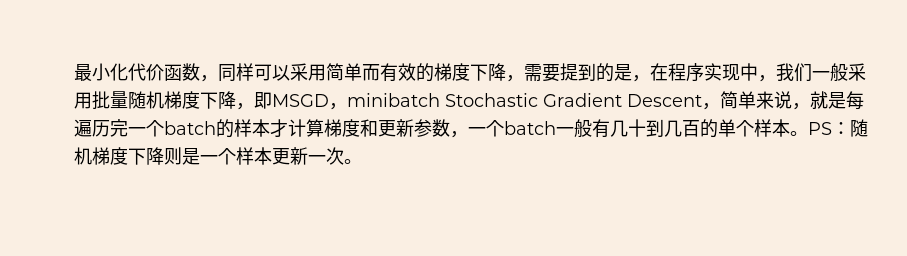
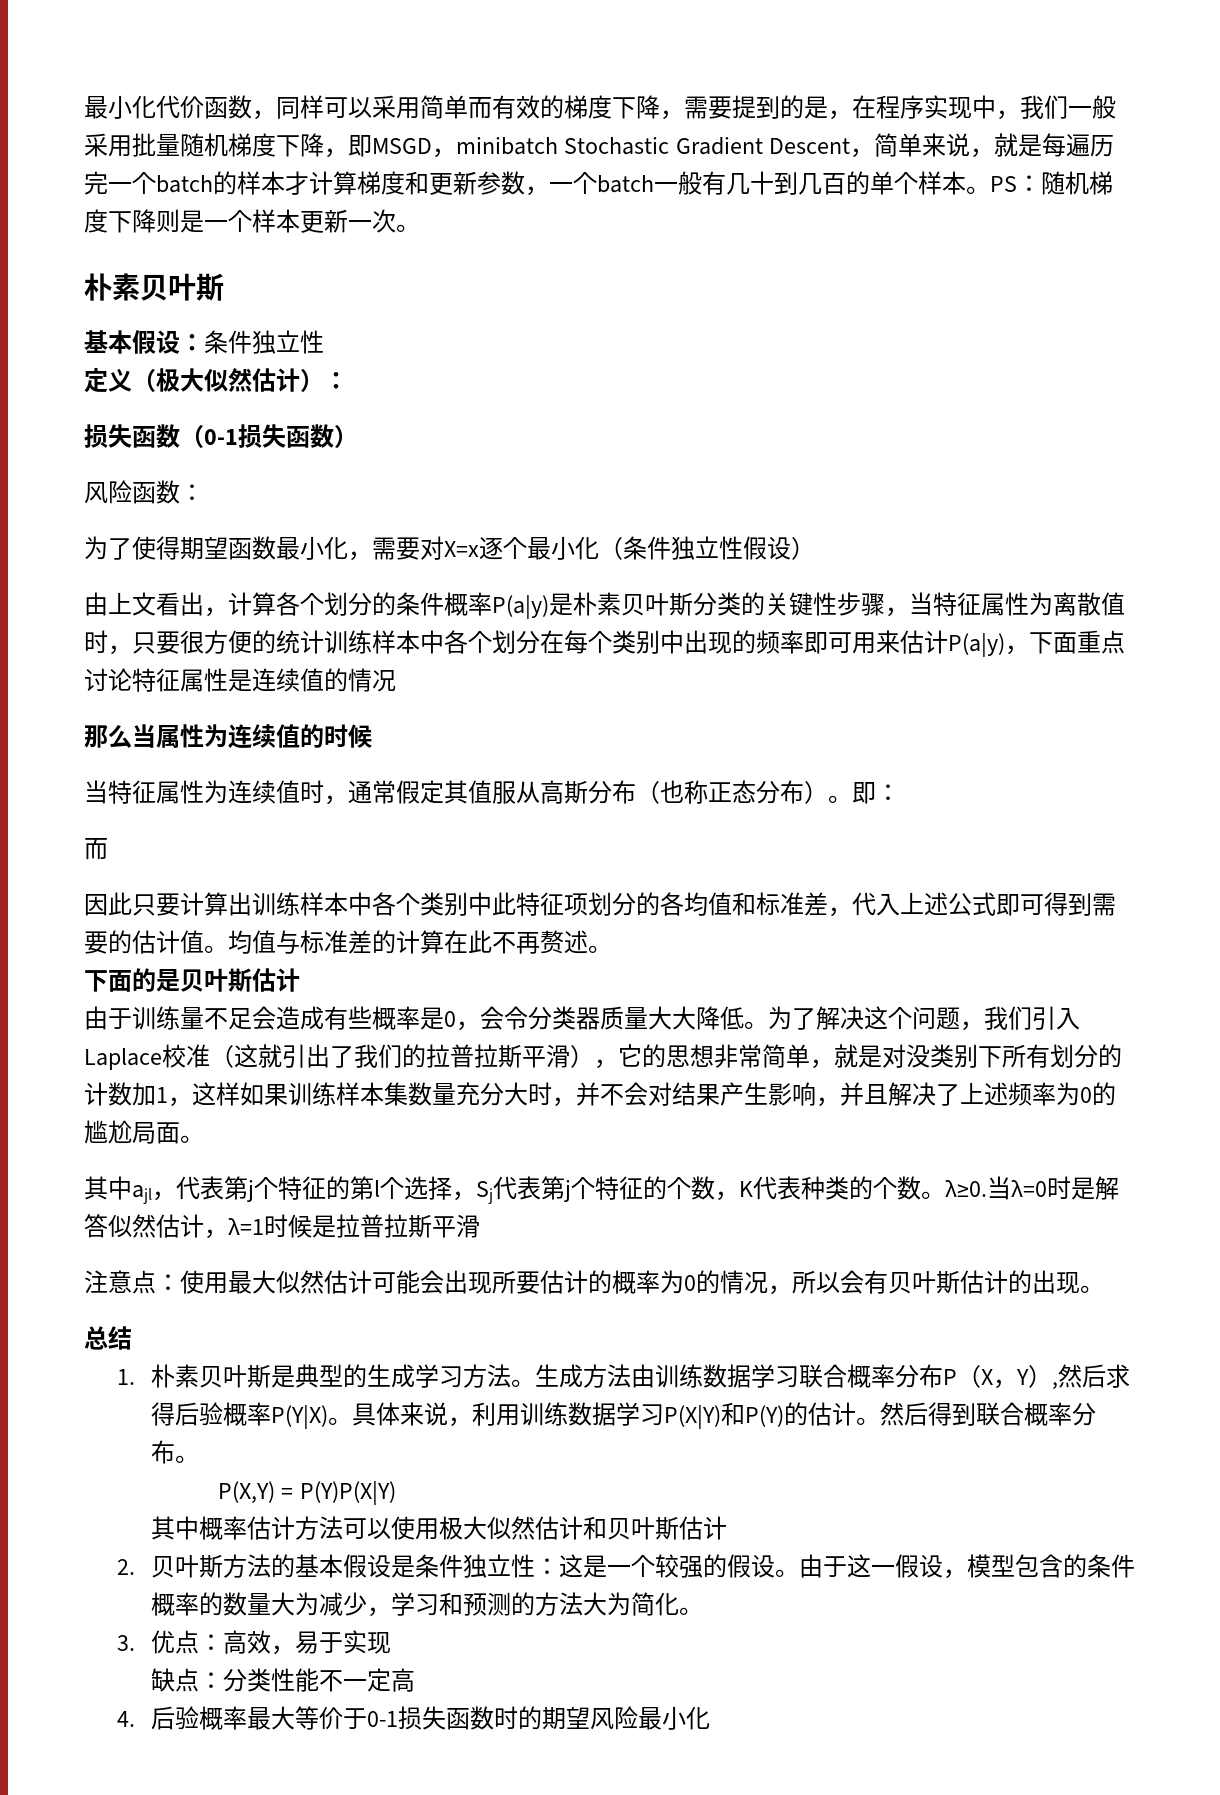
(362, 161) none -> [84,273,224,301] [84,330,324,354] [84,368,348,393] [84,424,358,448] [84,480,204,504] [84,536,815,561] [84,592,1125,619] [84,630,1125,657] [84,668,396,692] [84,724,372,749] [84,780,900,805] [84,838,108,860] [84,892,1116,917] [84,930,612,954] [84,968,300,992] [84,1006,1080,1031] [84,1044,1122,1070] [84,1082,1116,1107] [84,1120,204,1144] [84,1176,1119,1204] [84,1214,480,1239] [84,1270,1104,1295] [84,1326,132,1350] [117,1364,1130,1390] [150,1402,1096,1429] [150,1440,199,1464] [217,1481,396,1505] [150,1516,727,1540] [117,1554,1135,1579] [150,1592,703,1617] [117,1630,391,1655] [150,1668,415,1692] [117,1706,710,1730] // 朴素贝叶斯 // 基本假设：条件独立性 // 定义（极大似然估计）： // 损失函数（0-1损失函数） // 风险函数： // 为了使得期望函数最小化，需要对X=x逐个最小化（条件独立性假设） // 由上文看出，计算各个划分的条件概率P(a|y)是朴素贝叶斯分类的关键性步骤，当特征属性为离散值时，只要很方便的统计训练样本中各个划分在每个类别中出现的频率即可用来估计P(a|y)，下面重点讨论特征属性是连续值的情况 // 那么当属性为连续值的时候 // 当特征属性为连续值时，通常假定其值服从高斯分布（也称正态分布）。即： // 而 // 因此只要计算出训练样本中各个类别中此特征项划分的各均值和标准差，代入上述公式即可得到需要的估计值。均值与标准差的计算在此不再赘述。 // 下面的是贝叶斯估计 // 由于训练量不足会造成有些概率是0，会令分类器质量大大降低。为了解决这个问题，我们引入Laplace校准（这就引出了我们的拉普拉斯平滑），它的思想非常简单，就是对没类别下所有划分的计数加1，这样如果训练样本集数量充分大时，并不会对结果产生影响，并且解决了上述频率为0的尴尬局面。 // 其中ajl，代表第j个特征的第l个选择，Sj代表第j个特征的个数，K代表种类的个数。λ≥0.当λ=0时是解答似然估计，λ=1时候是拉普拉斯平滑 // 注意点：使用最大似然估计可能会出现所要估计的概率为0的情况，所以会有贝叶斯估计的出现。 // 总结 // 1.朴素贝叶斯是典型的生成学习方法。生成方法由训练数据学习联合概率分布P（X，Y）,然后求得后验概率P(Y|X)。具体来说，利用训练数据学习P(X|Y)和P(Y)的估计。然后得到联合概率分布。 // P(X,Y) = P(Y)P(X|Y) // 其中概率估计方法可以使用极大似然估计和贝叶斯估计 // 2.贝叶斯方法的基本假设是条件独立性：这是一个较强的假设。由于这一假设，模型包含的条件概率的数量大为减少，学习和预测的方法大为简化。 // 3.优点：高效，易于实现 // 缺点：分类性能不一定高 // 4.后验概率最大等价于0-1损失函数时的期望风险最小化

